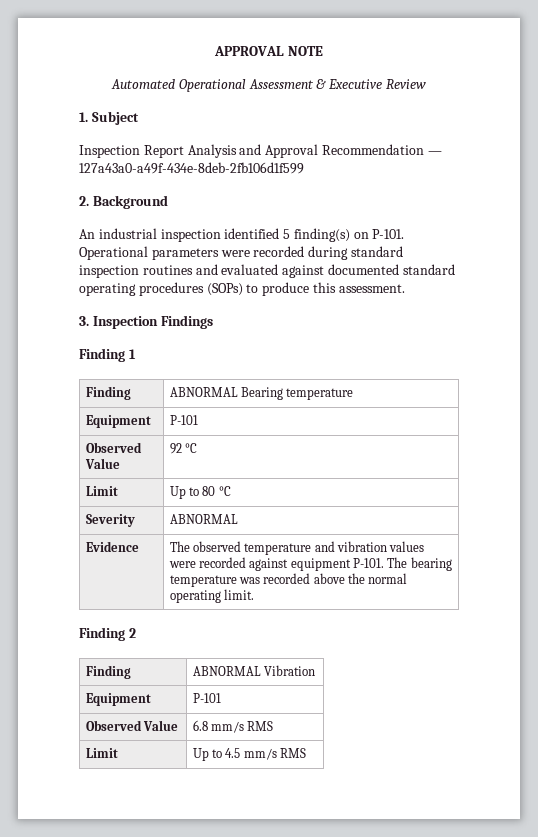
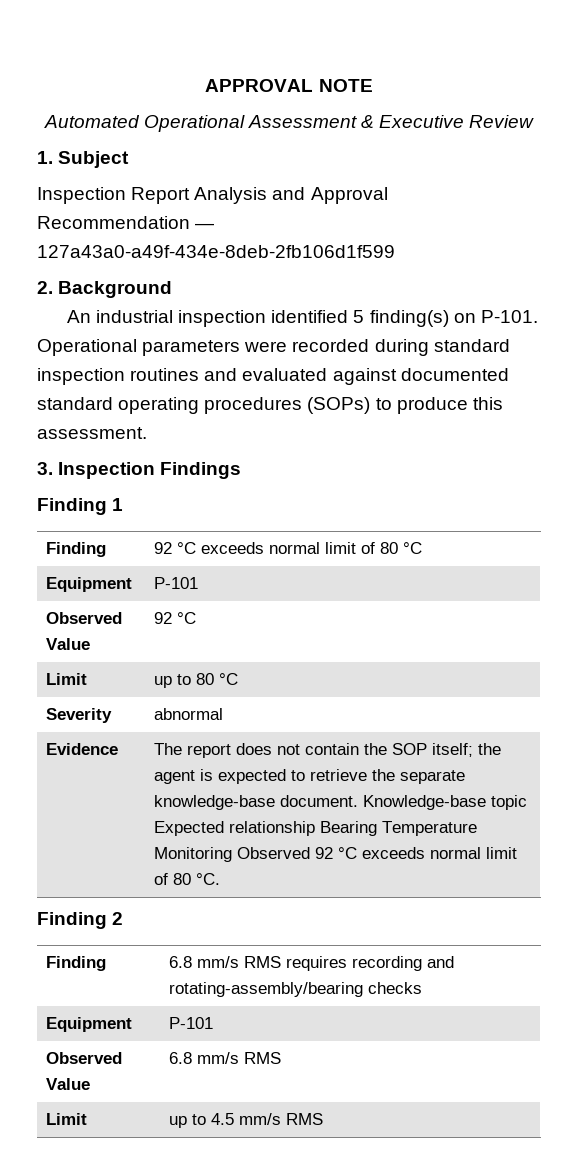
[169,387,354,400] ABNORMAL Bearing temperature -> [153,542,422,554] 92 °C exceeds normal limit of 80 °C
[169,486,186,499] Up -> [153,676,172,688] up
[169,514,238,524] ABNORMAL -> [153,708,223,720] abnormal
[192,541,425,555] [168,557,452,571] [169,573,408,587] [169,589,254,603] [79,627,136,641] [85,665,131,679] [192,665,315,676] observed temperature and vibration values were recorded against equipment P-101. The bearing temperature was recorded above the normal operating limit. // Finding 2 // Finding | ABNORMAL Vibration -> [186,743,501,758] [153,769,465,784] [153,795,527,810] [153,821,477,836] [153,847,517,862] [153,873,220,885] [37,912,124,929] [45,956,106,971] [168,956,454,971] [168,982,422,997] report does not contain the SOP itself; the agent is expected to retrieve the separate knowledge-base document. Knowledge-base topic Expected relationship Bearing Temperature Monitoring Observed 92 °C exceeds normal limit of 80 °C. // Finding 2 // Finding | 6.8 mm/s RMS requires recording and rotating-assembly/bearing checks
[192,748,209,761] Up -> [168,1116,187,1128] up

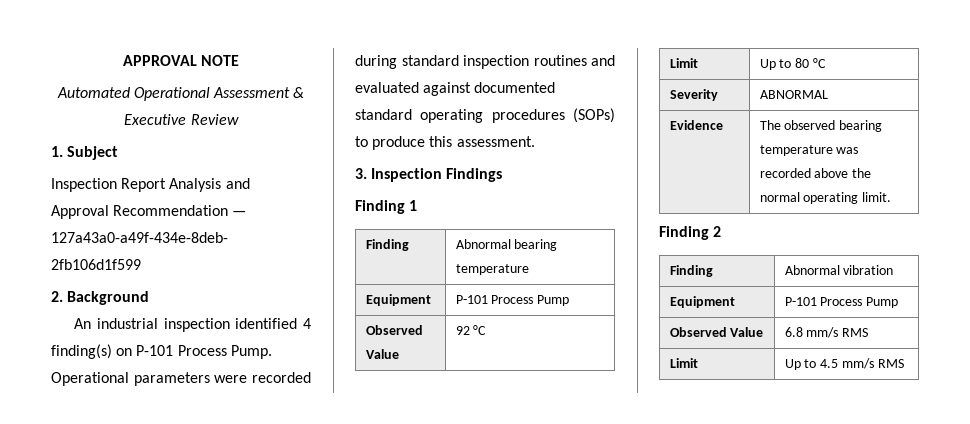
[353,310,365,323] 5 -> [303,318,311,329] 4
[480,310,538,323] P-101. -> [136,345,272,359] P-101 Process Pump.
[153,542,422,554] [45,577,132,592] [153,577,198,589] 92 °C exceeds normal limit of 80 °C // Equipment | P-101 -> [455,239,558,251] [455,264,529,275] [365,294,431,306] [455,295,570,306] Abnormal bearing temperature // Equipment | P-101 Process Pump
[153,676,172,688] up -> [759,59,776,70] Up
[153,708,223,720] abnormal -> [759,90,828,99] ABNORMAL
[186,743,501,758] [153,769,465,784] [153,795,527,810] [153,821,477,836] [153,847,517,862] [153,873,220,885] [37,912,124,929] [45,956,106,971] [168,956,454,971] [168,982,422,997] [45,1017,132,1032] [168,1017,213,1029] report does not contain the SOP itself; the agent is expected to retrieve the separate knowledge-base document. Knowledge-base topic Expected relationship Bearing Temperature Monitoring Observed 92 °C exceeds normal limit of 80 °C. // Finding 2 // Finding | 6.8 mm/s RMS requires recording and rotating-assembly/bearing checks // Equipment | P-101 -> [784,120,883,132] [759,145,859,156] [759,168,872,178] [759,192,892,204] [659,226,722,240] [669,265,713,277] [784,265,894,275] [669,296,735,308] [784,297,899,308] observed bearing temperature was recorded above the normal operating limit. // Finding 2 // Finding | Abnormal vibration // Equipment | P-101 Process Pump
[168,1116,187,1128] up -> [784,359,801,370] Up

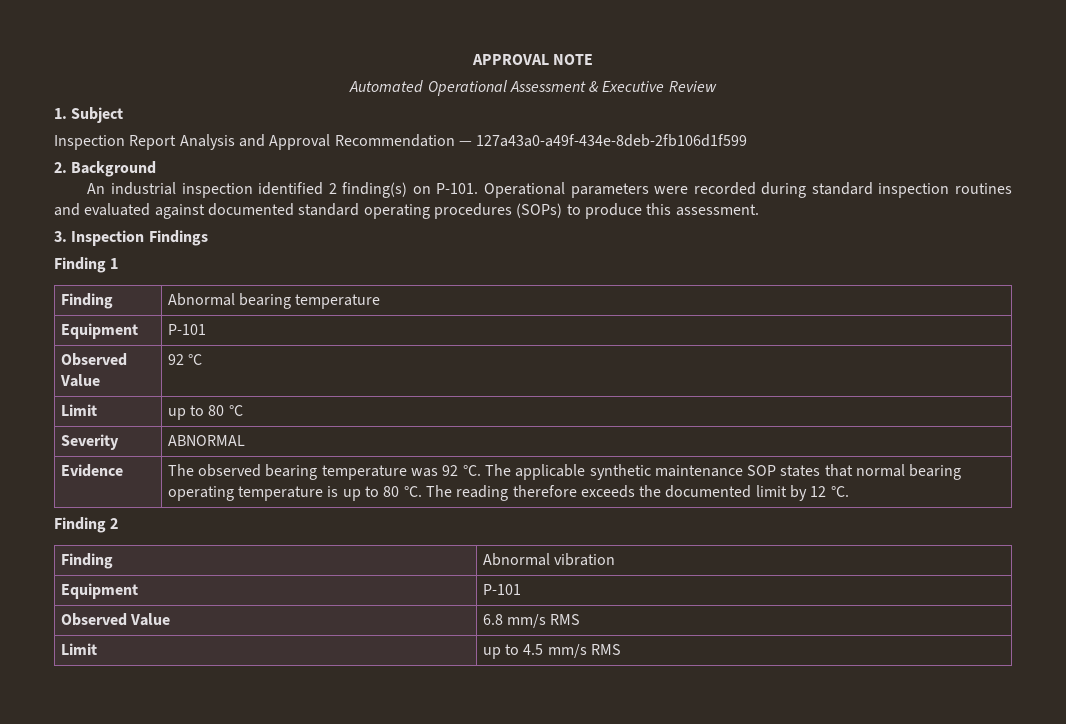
[303,318,311,329] 4 -> [328,183,337,194] 2
[136,345,272,359] P-101 Process Pump. -> [436,183,479,194] P-101.
[491,295,570,306] Process Pump -> (206, 329) none
[759,59,776,70] Up -> [167,408,186,420] up
[759,168,872,178] [759,192,892,204] recorded above the normal operating limit. -> [442,464,962,480] [167,485,849,501] 92 °C. The applicable synthetic maintenance SOP states that normal bearing operating temperature is up to 80 °C. The reading therefore exceeds the documented limit by 12 °C.
[820,297,899,308] Process Pump -> (521, 589) none
[784,359,801,370] Up -> [482,647,501,659] up

